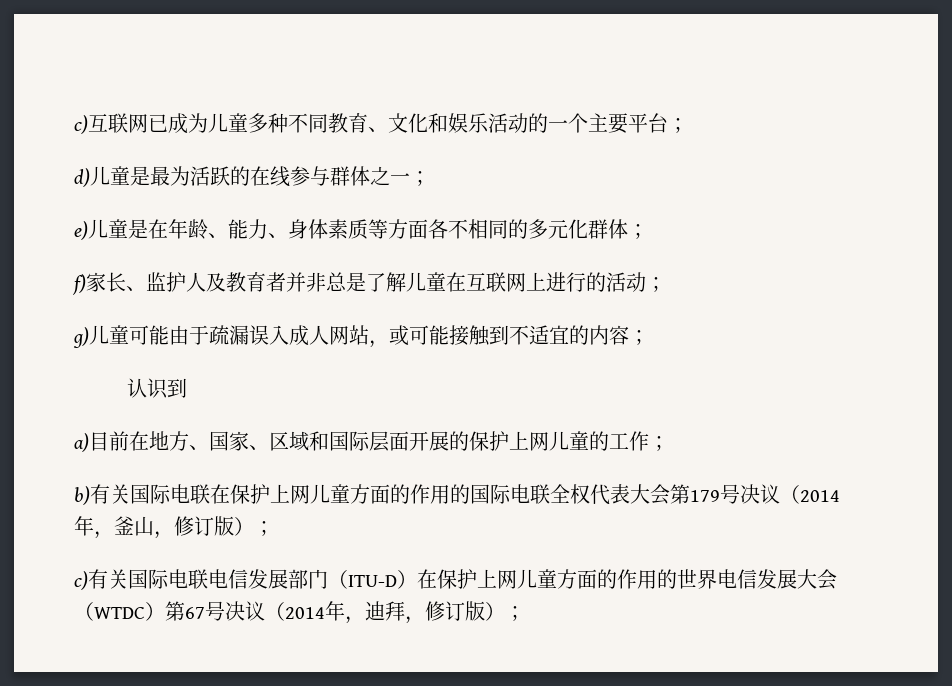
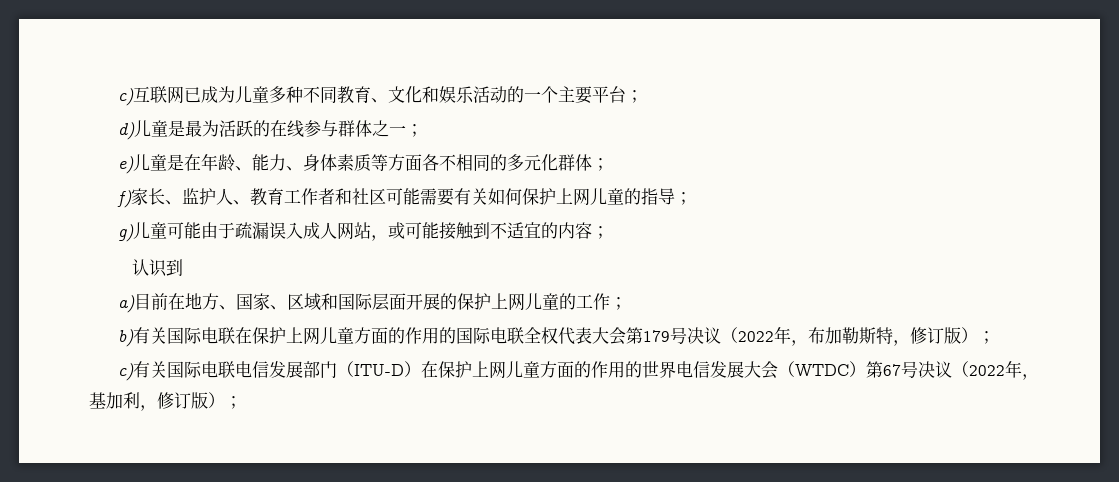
[206,272,646,292] 及教育者并非总是了解儿童在互联网上进行的活动 -> [233,188,676,206] 、教育工作者和社区可能需要有关如何保护上网儿童的指导
[800,490,840,502] [74,516,154,539] 2014年，釜山 -> [738,326,894,346] 2022年，布加勒斯特
[285,601,405,624] 2014年，迪拜 -> [969,360,1040,380] [89,392,140,409] 2022年，基加利

